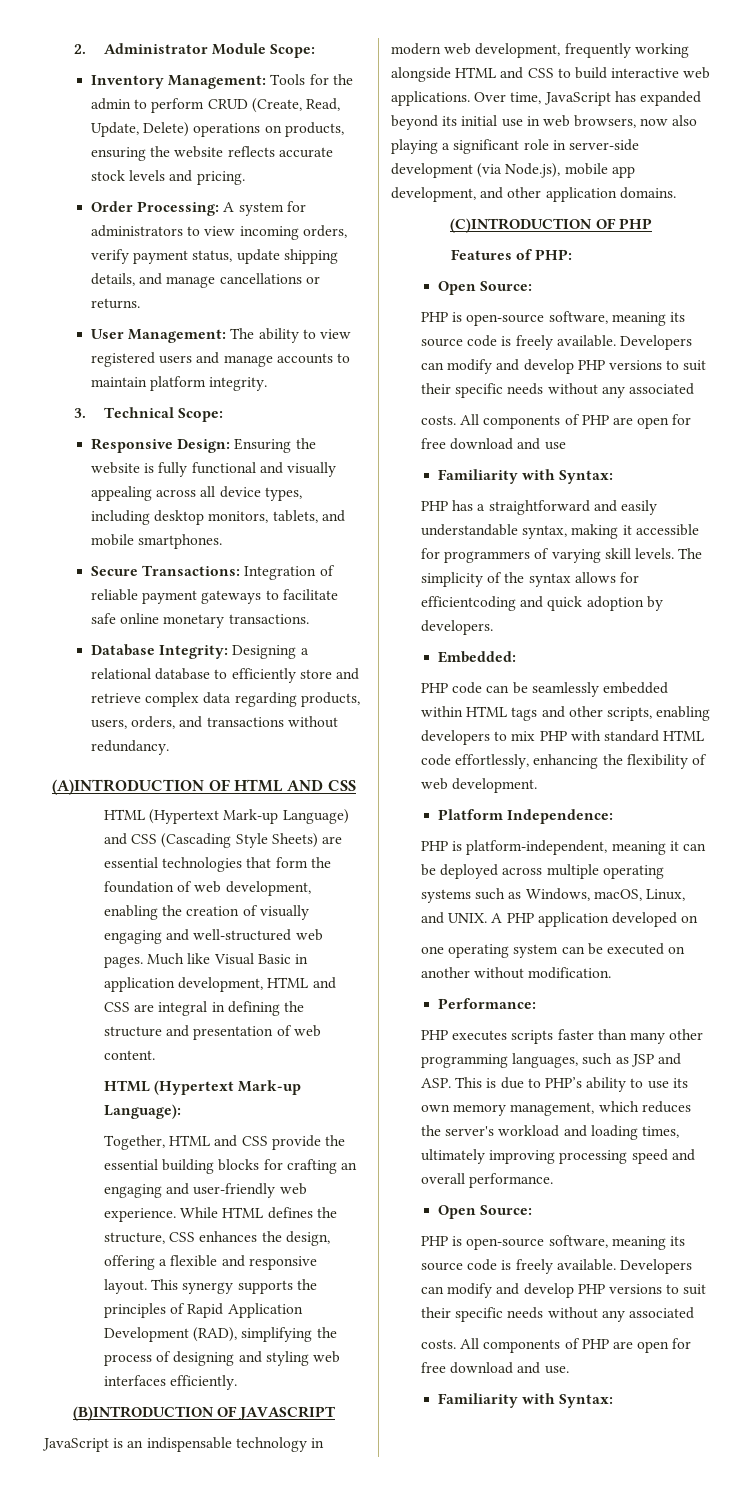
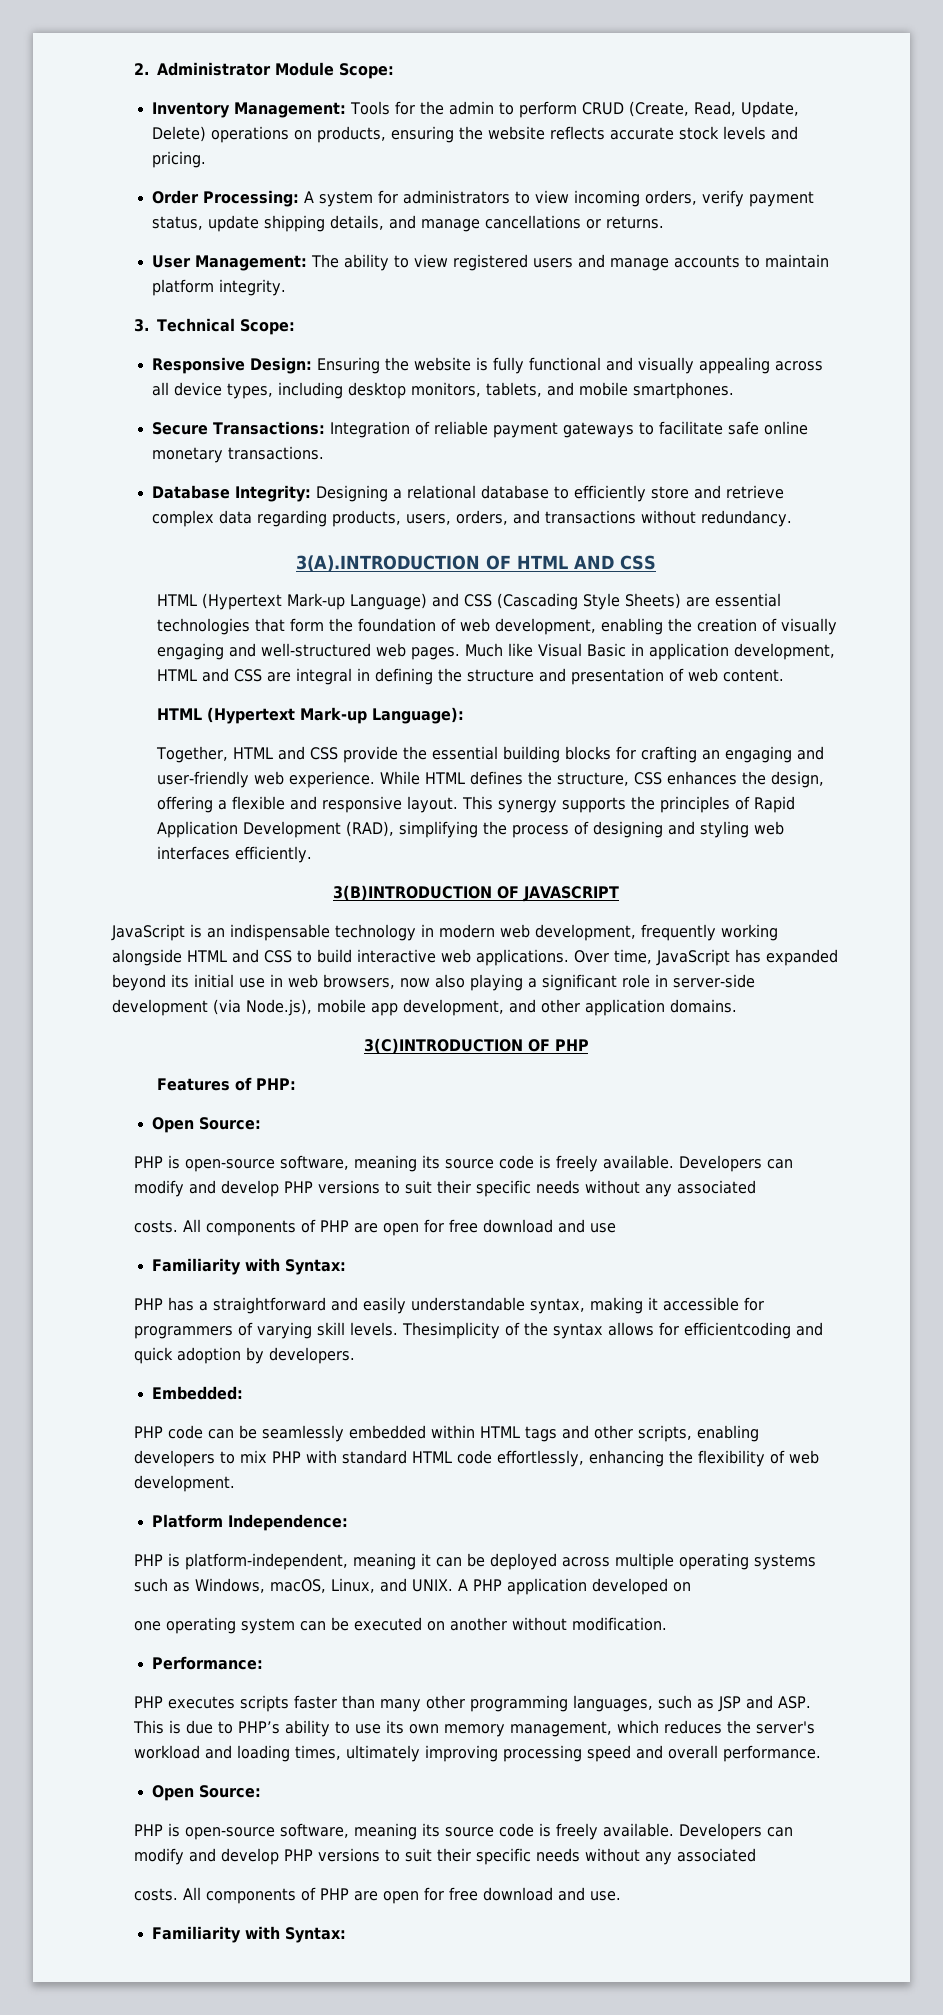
[52,779,205,795] (A)INTRODUCTION -> [296,555,481,572] 3(A).INTRODUCTION
[72,1406,214,1421] (B)INTRODUCTION -> [332,885,492,901] 3(B)INTRODUCTION
[450,218,593,233] (C)INTRODUCTION -> [363,1038,523,1054] 3(C)INTRODUCTION
[678,548,703,559] [421,572,484,587] The simplicity -> [402,1322,501,1339] Thesimplicity

